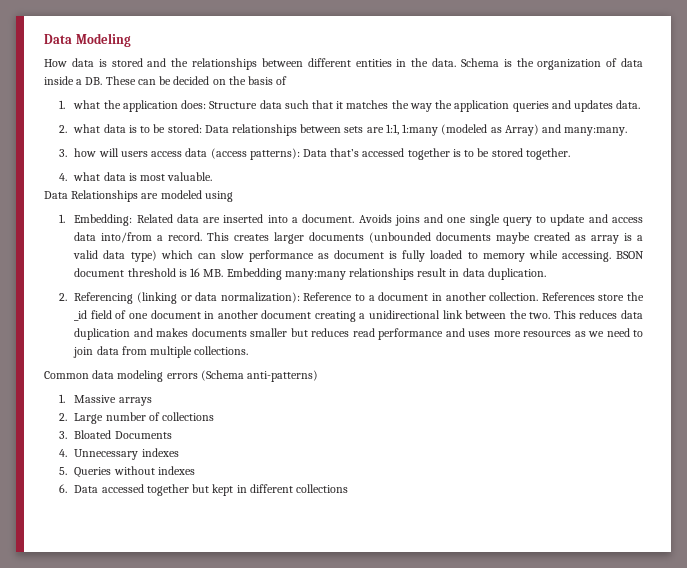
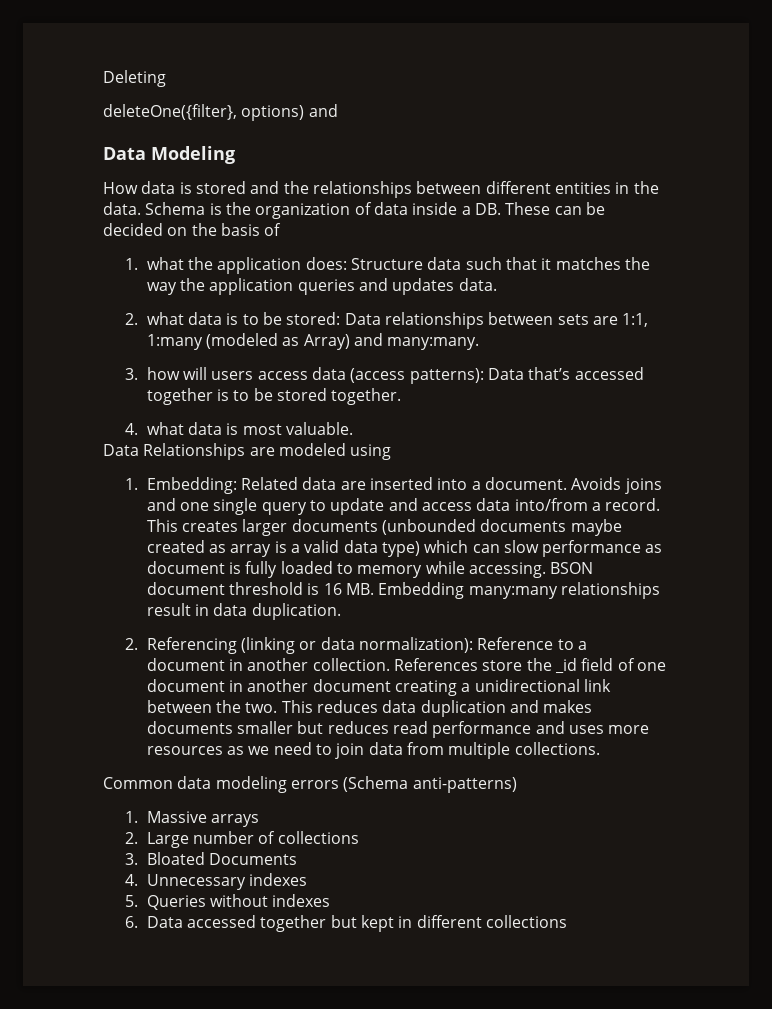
(44, 39) none -> [103,70,166,87] [103,104,338,121] Deleting // deleteOne({filter}, options) and //

